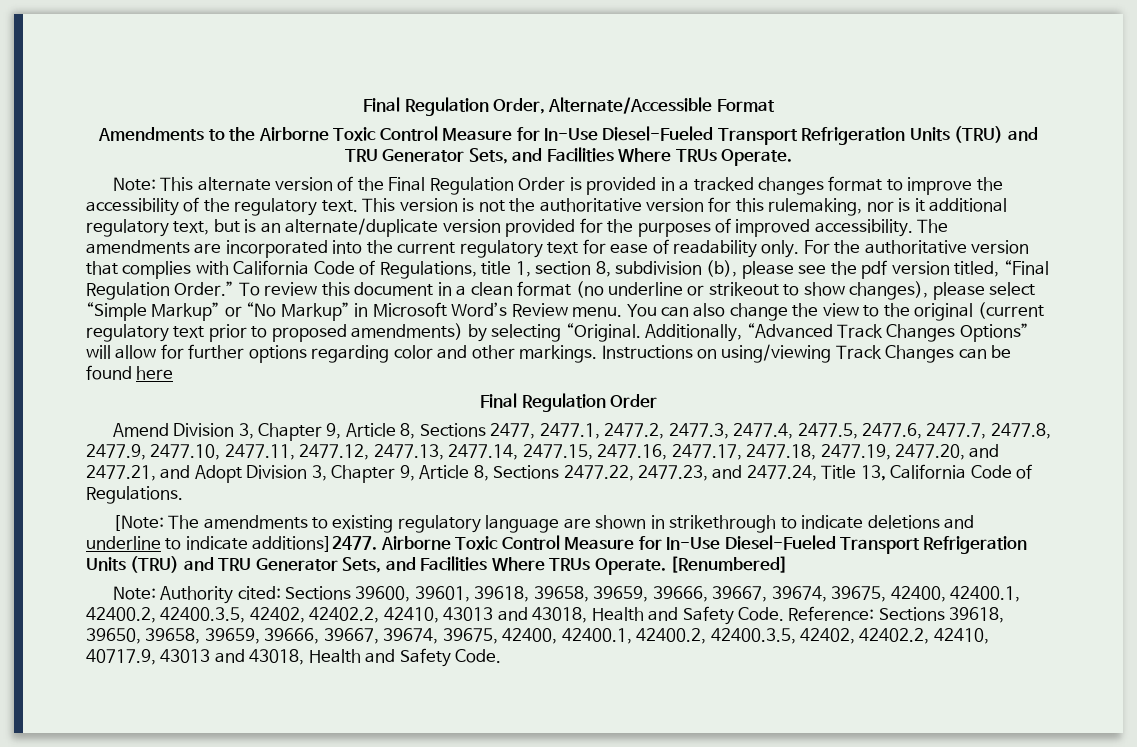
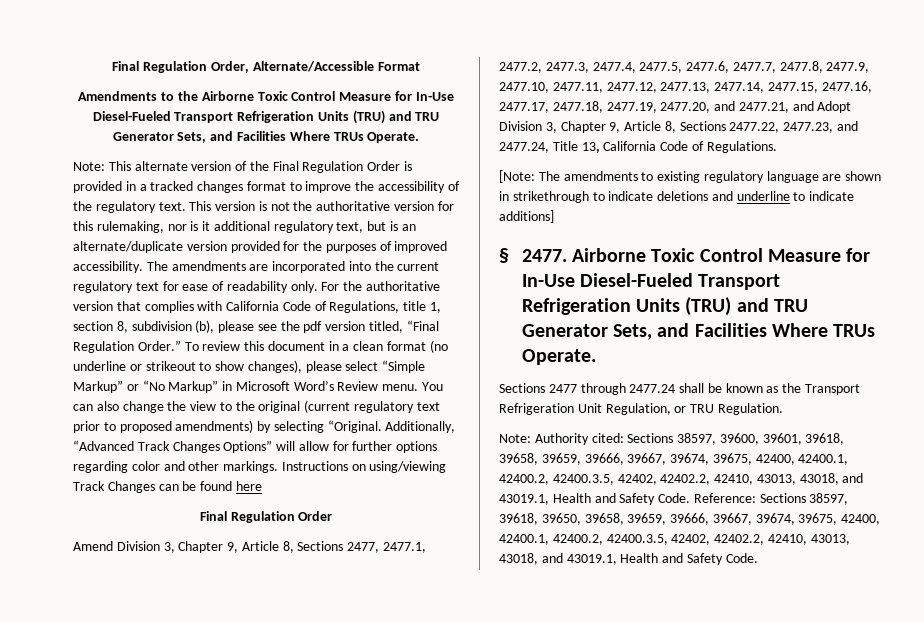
[252,536,378,552] additions]2477. -> [499,210,554,223] [499,248,567,263] additions] // § 2477.
[669,556,788,573] [Renumbered] -> [499,383,861,395] [499,403,783,415] // Sections 2477 through 2477.24 shall be known as the Transport Refrigeration Unit Regulation, or TRU Regulation.
(352, 593) none -> [677,433,717,445] 38597,
[443,607,588,623] 43013 and 43018, -> [756,473,864,485] [499,494,549,505] 43013, 43018, and 43019.1,
(945, 614) none -> [809,493,849,505] 38597,
[86,649,305,665] 40717.9, 43013 and 43018, -> [810,534,850,545] [499,553,617,565] 43013, 43018, and 43019.1,

